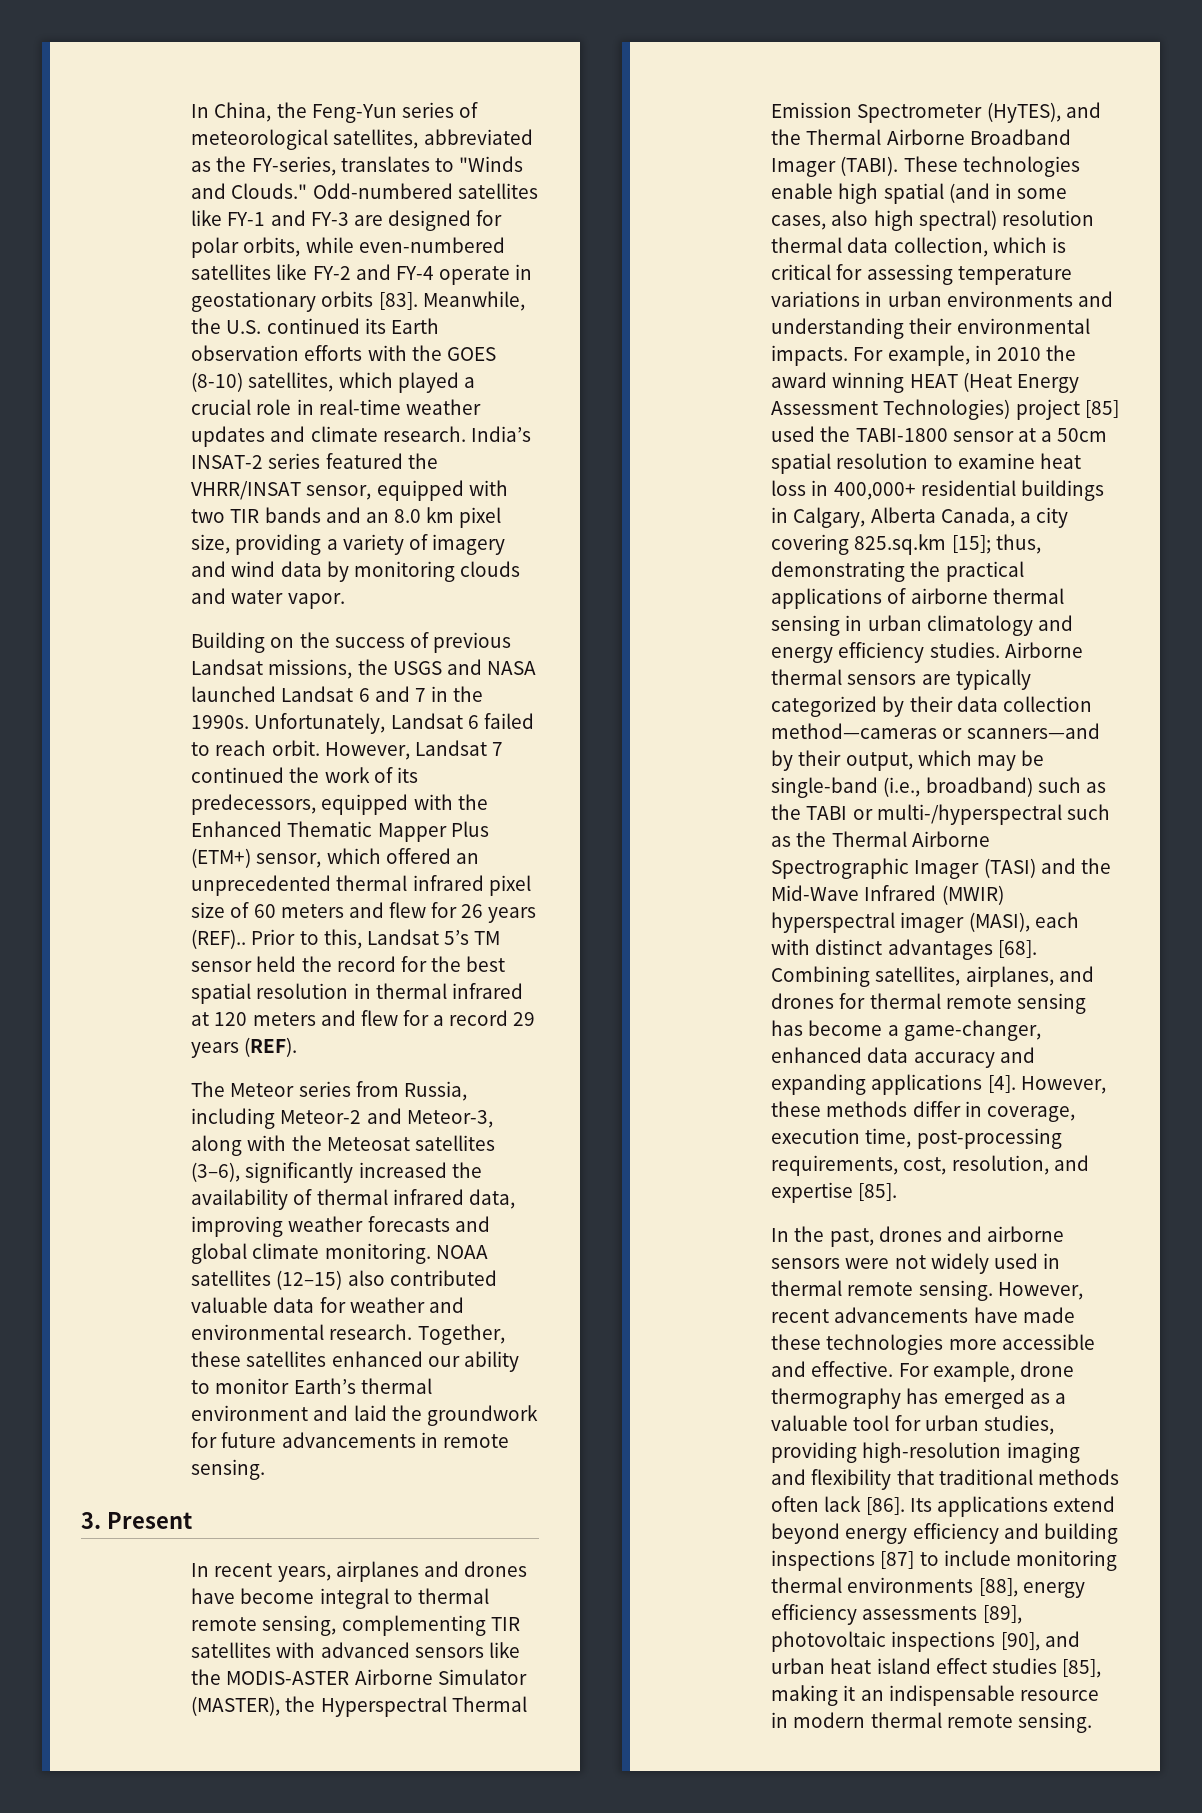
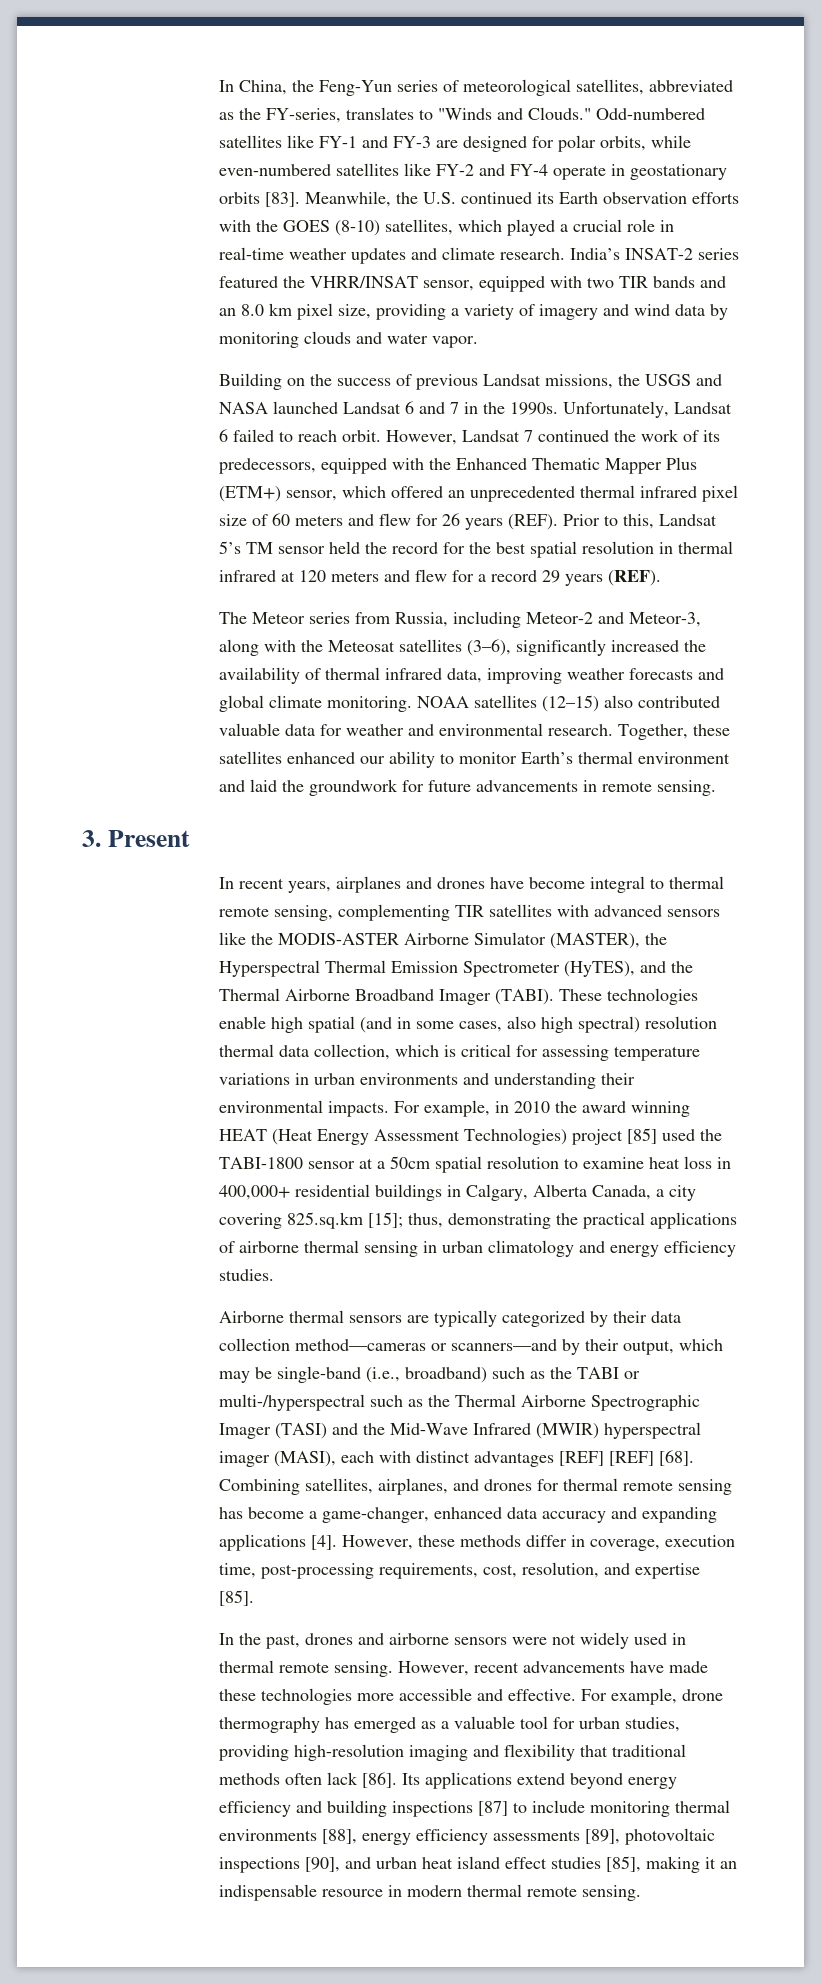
[191,929,247,949] (REF).. -> [507,514,558,530] (REF).
(1000, 650) none -> (274, 1275) //
(993, 949) none -> [558,1451,654,1466] [REF] [REF]

